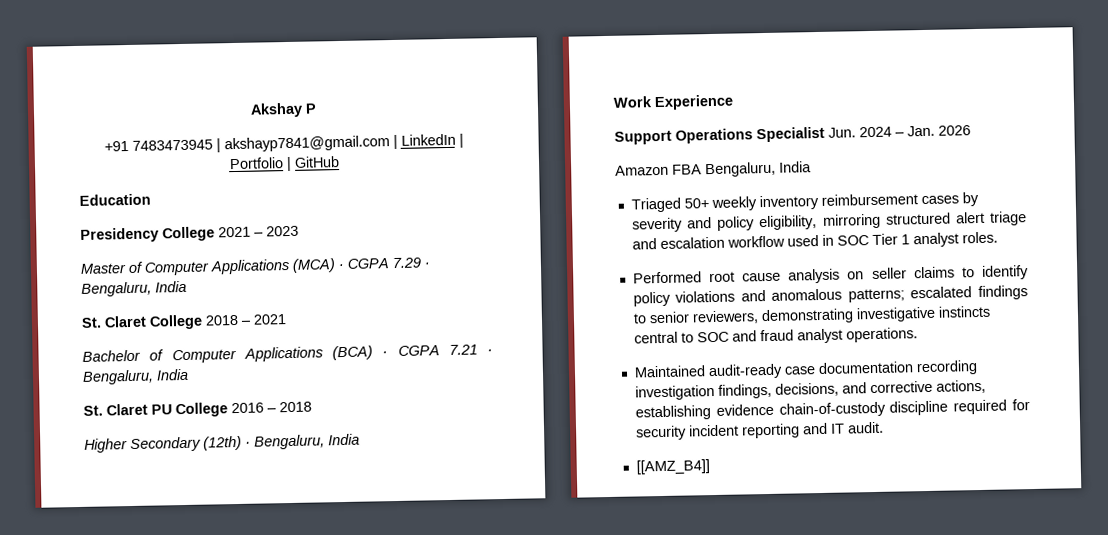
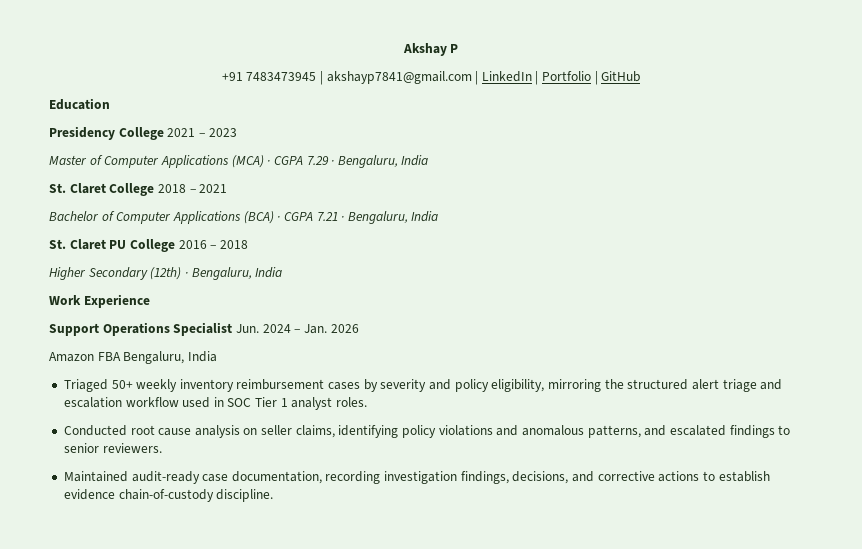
(881, 221) none -> [604,379,624,389] the
[632,271,702,284] Performed -> [63,425,127,436] Conducted
[913,265,1029,280] claims to identify -> [295,425,399,438] claims, identifying
[847,288,905,303] patterns; -> [587,425,667,438] patterns, and
[691,305,991,325] [633,327,918,344] reviewers, demonstrating investigative instincts central to SOC and fraud analyst operations. -> [102,443,162,453] reviewers.
[817,361,914,375] documentation -> [231,471,322,484] documentation,
[935,379,986,394] [634,399,1030,421] [635,421,884,441] [635,459,710,475] actions, establishing evidence chain-of-custody discipline required for security incident reporting and IT audit. // [[AMZ_B4]] -> [658,471,770,482] [63,489,274,502] actions to establish evidence chain-of-custody discipline.

